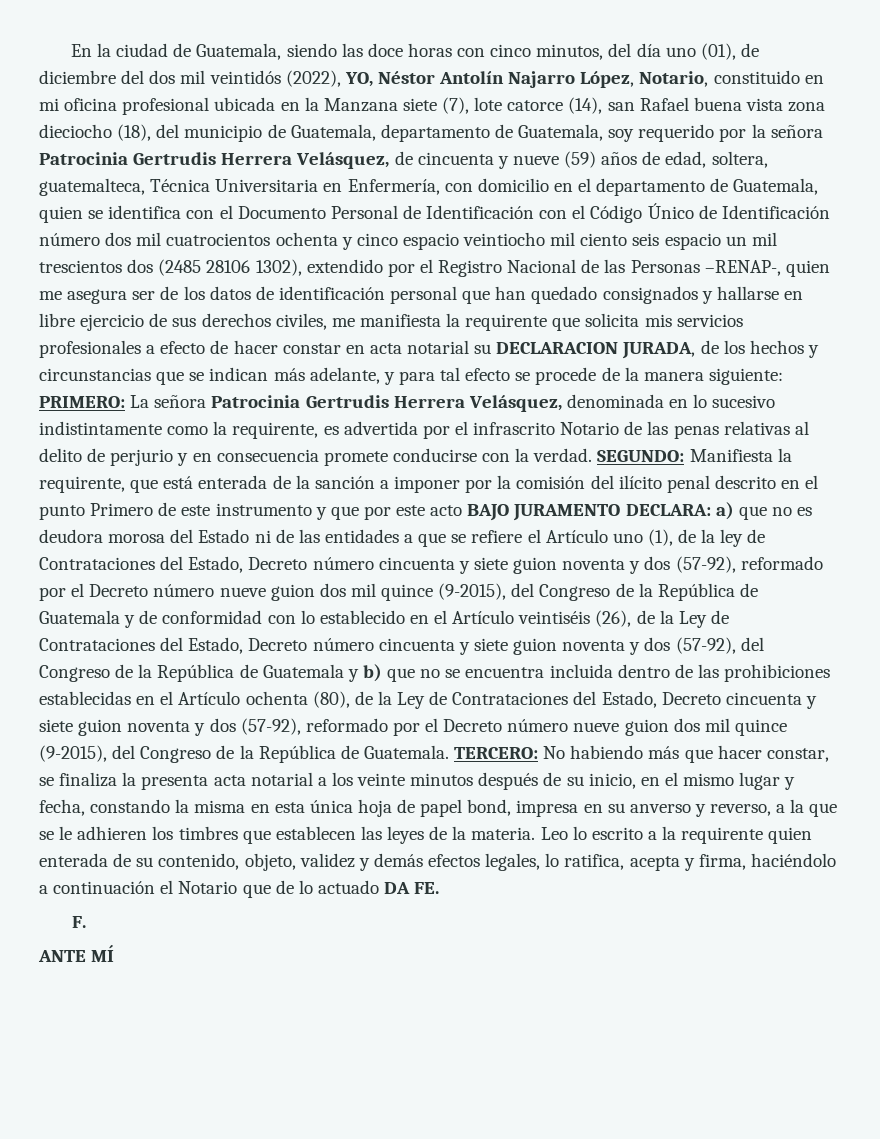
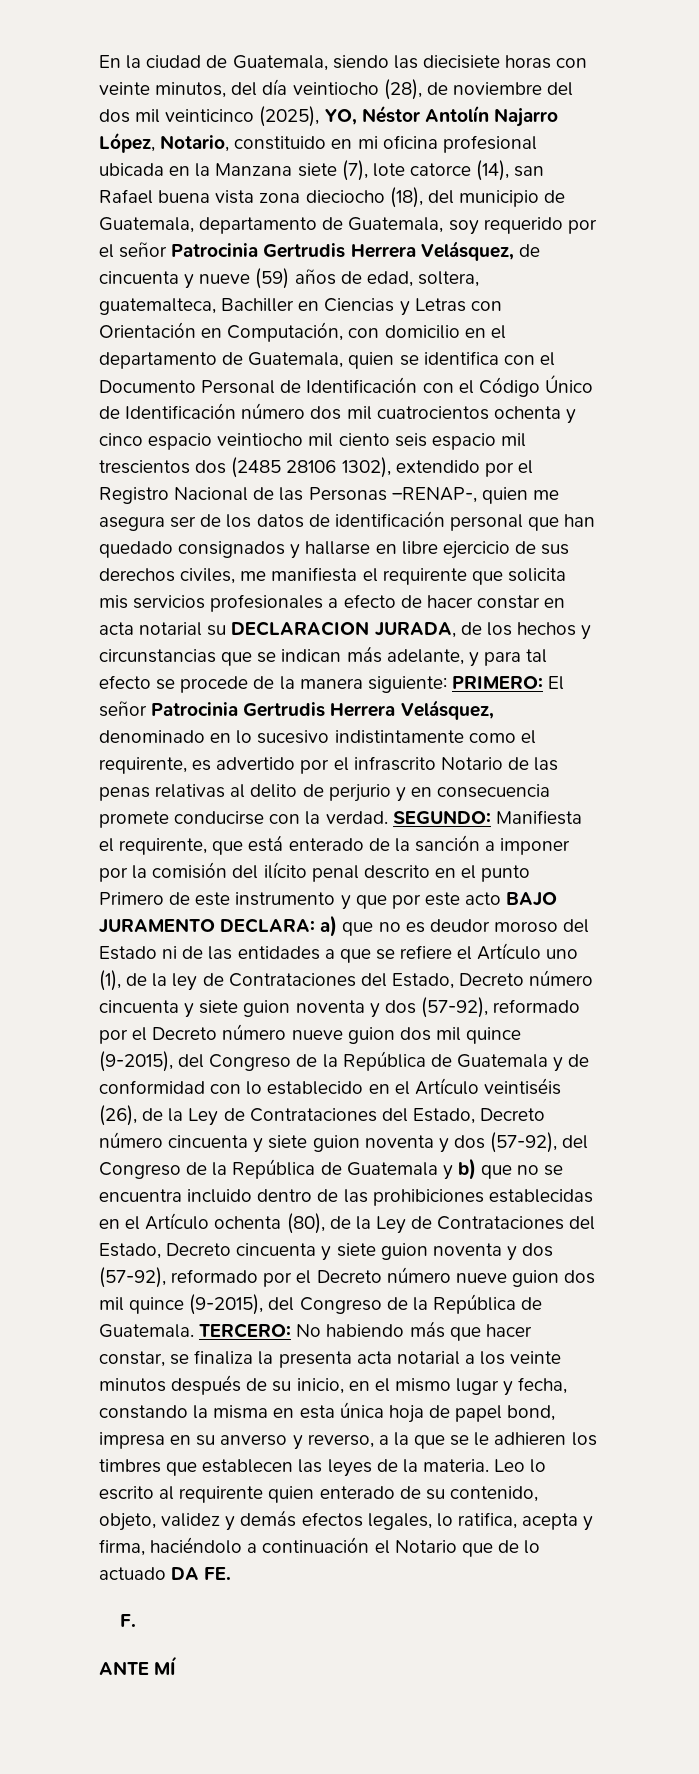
[367,43,403,57] doce -> [422,55,500,69] diecisiete
[490,44,532,57] cinco -> [99,82,150,95] veinte
[665,43,759,60] [39,70,116,84] uno (01), de diciembre -> [292,79,542,100] veintiocho (28), de noviembre
[209,70,341,87] veintidós (2022), -> [165,106,320,127] veinticinco (2025),
[751,124,823,138] la señora -> [99,242,168,258] el señor
[150,179,440,195] Técnica Universitaria en Enfermería, -> [221,298,502,316] [99,322,344,342] Bachiller en Ciencias y Letras con Orientación en Computación,
[725,236,747,246] un -> (496, 441) none
[446,313,461,327] la -> [362,568,378,582] el
[130,394,664,412] La señora Patrocinia Gertrudis Herrera Velásquez, denominada -> [548,676,565,690] [99,700,494,720] [99,730,205,743] El señor Patrocinia Gertrudis Herrera Velásquez, denominado
[213,421,228,435] la -> [520,730,536,744] el
[343,421,418,435] advertida -> [216,757,296,770] advertido
[777,448,792,462] la -> [99,838,114,852] el
[198,475,268,489] enterada -> [288,838,364,851] enterado
[39,529,166,543] deudora morosa -> [429,919,558,933] deudor moroso
[549,664,613,678] incluida -> [187,1189,253,1203] incluido
[647,826,677,840] a la -> [159,1486,175,1500] al
[39,853,108,867] enterada -> [319,1486,395,1499] enterado

